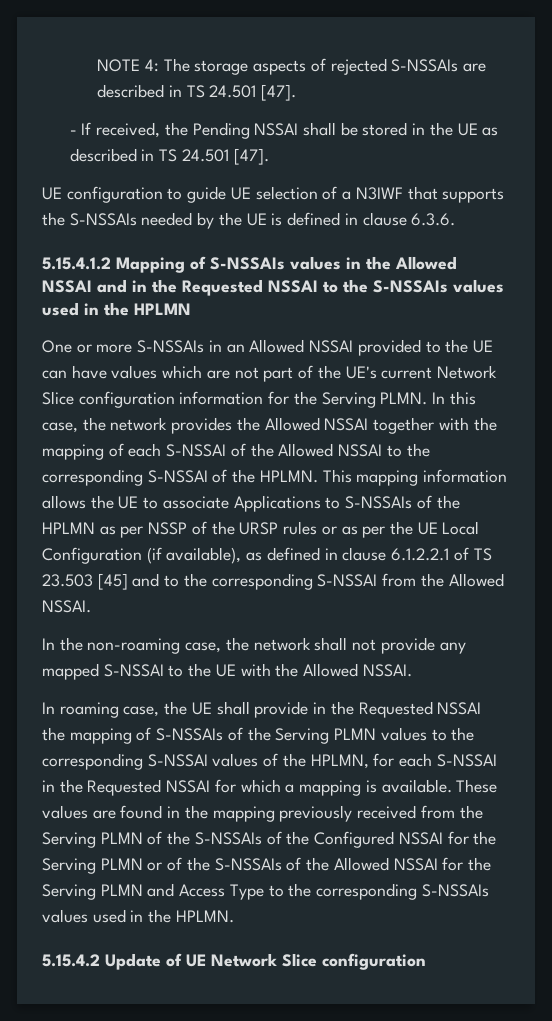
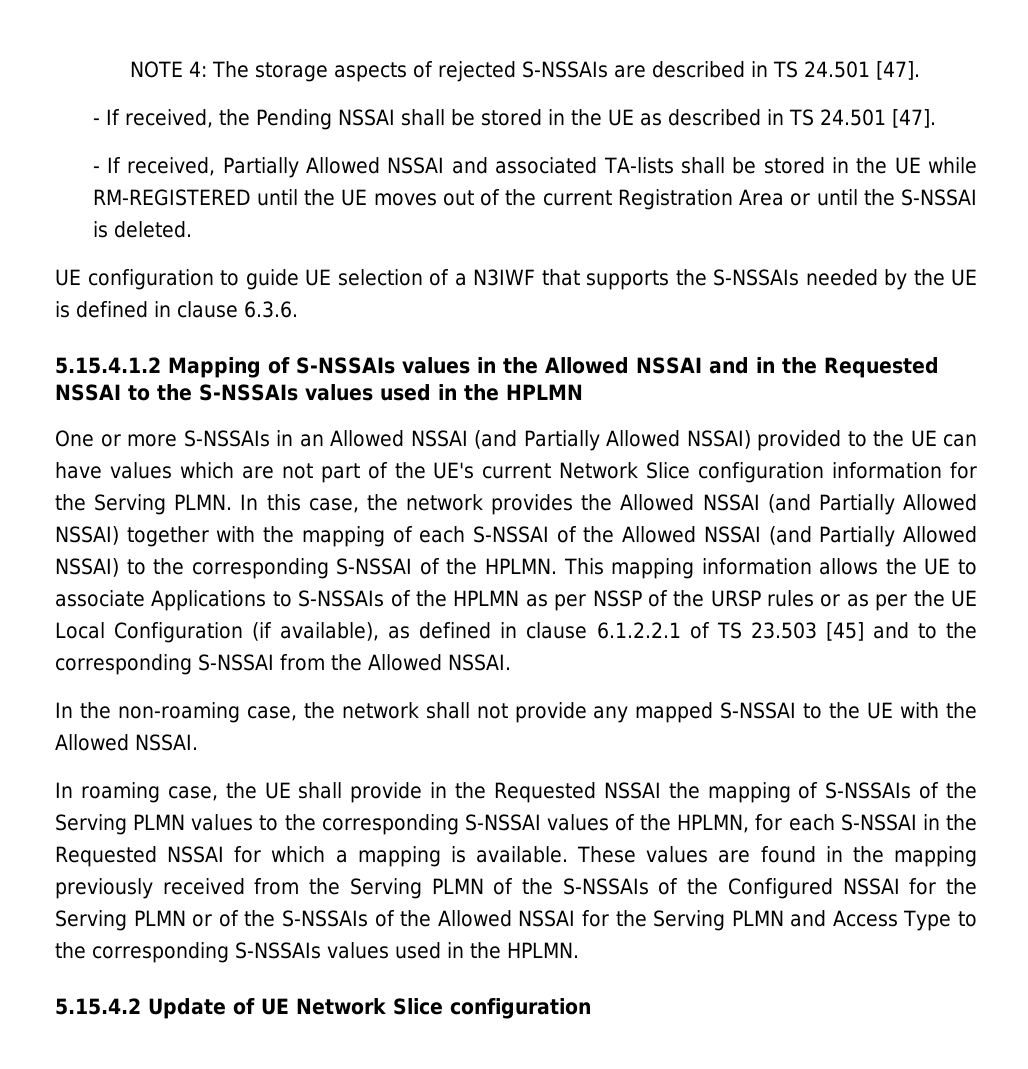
(269, 156) none -> [92,157,977,178] [92,189,977,210] [92,221,192,238] // - If received, Partially Allowed NSSAI and associated TA-lists shall be stored in the UE while RM-REGISTERED until the UE moves out of the current Registration Area or until the S-NSSAI is deleted.
(354, 346) none -> [474,430,751,451] (and Partially Allowed NSSAI)
(369, 424) none -> [767,494,977,515] [55,526,119,545] (and Partially Allowed NSSAI)
(383, 450) none -> [768,526,978,547] [55,558,119,577] (and Partially Allowed NSSAI)

